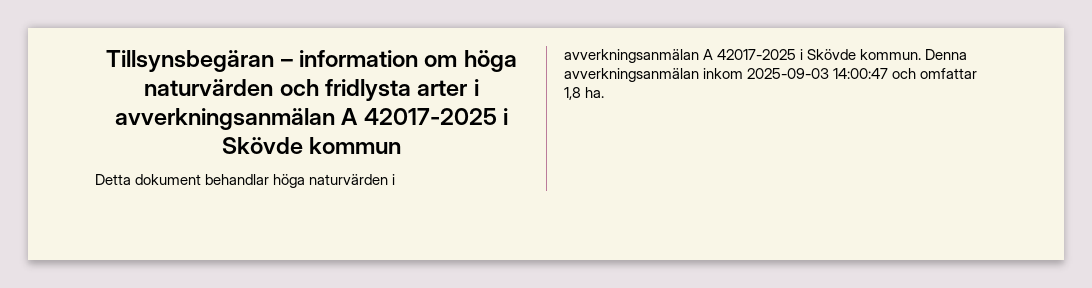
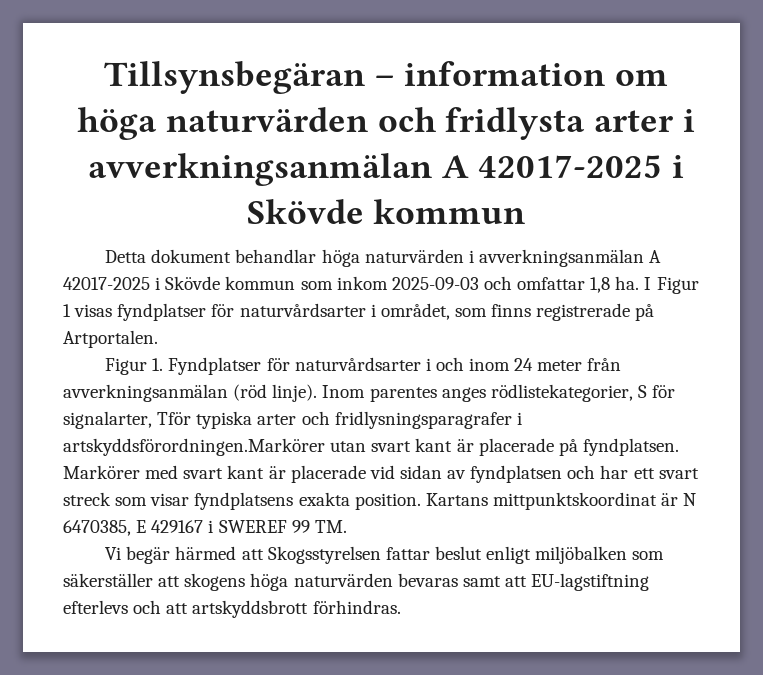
[860,49,968,60] [564,68,699,82] kommun. Denna avverkningsanmälan -> [225,276,333,290] kommun som
[833,68,889,79] 14:00:47 -> (479, 283) none
(605, 92) none -> [644,277,699,294] [63,303,655,321] [63,330,158,348] [105,357,622,375] [63,384,676,402] [63,411,522,429] [63,438,679,456] [63,465,699,483] [63,492,697,510] [63,520,347,536] [105,546,665,564] [63,573,650,591] [63,600,401,618] I Figur 1 visas fyndplatser för naturvårdsarter i området, som finns registrerade på Artportalen. // Figur 1. Fyndplatser för naturvårdsarter i och inom 24 meter från avverkningsanmälan (röd linje). Inom parentes anges rödlistekategorier, S för signalarter, Tför typiska arter och fridlysningsparagrafer i artskyddsförordningen.Markörer utan svart kant är placerade på fyndplatsen. Markörer med svart kant är placerade vid sidan av fyndplatsen och har ett svart streck som visar fyndplatsens exakta position. Kartans mittpunktskoordinat är N 6470385, E 429167 i SWEREF 99 TM. // Vi begär härmed att Skogsstyrelsen fattar beslut enligt miljöbalken som säkerställer att skogens höga naturvärden bevaras samt att EU-lagstiftning efterlevs och att artskyddsbrott förhindras.

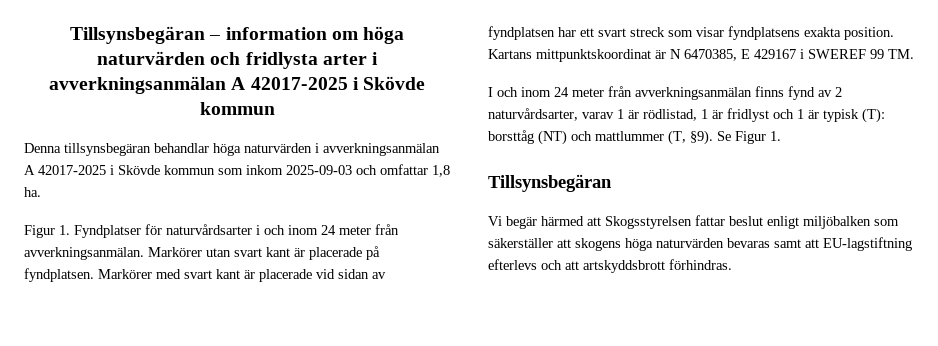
[105,249,232,263] Detta dokument -> [24,143,151,156] Denna tillsynsbegäran
[644,277,699,294] [63,303,655,321] [63,330,158,348] I Figur 1 visas fyndplatser för naturvårdsarter i området, som finns registrerade på Artportalen. -> (41, 192) none
[63,384,676,402] [63,411,522,429] [63,438,325,456] avverkningsanmälan (röd linje). Inom parentes anges rödlistekategorier, S för signalarter, Tför typiska arter och fridlysningsparagrafer i artskyddsförordningen.Markörer -> [24,247,202,260] avverkningsanmälan. Markörer
[567,465,596,479] och -> (555, 33) none
(347, 526) none -> [488,86,842,100] [488,108,885,123] [488,130,781,145] [488,174,612,192] // I och inom 24 meter från avverkningsanmälan finns fynd av 2 naturvårdsarter, varav 1 är rödlistad, 1 är fridlyst och 1 är typisk (T): borsttåg (NT) och mattlummer (T, §9). Se Figur 1. // Tillsynsbegäran

